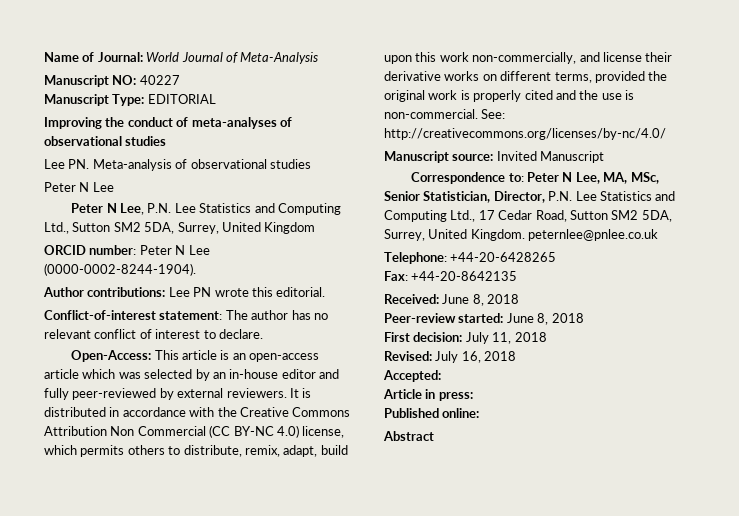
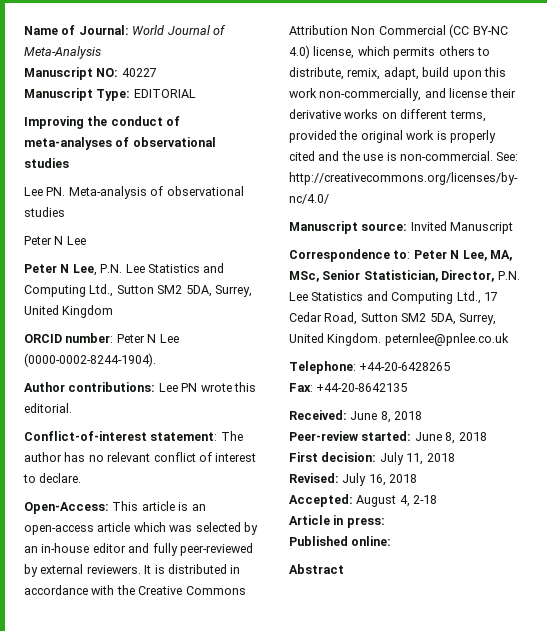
(441, 376) none -> [356,495,438,507] August 4, 2-18

